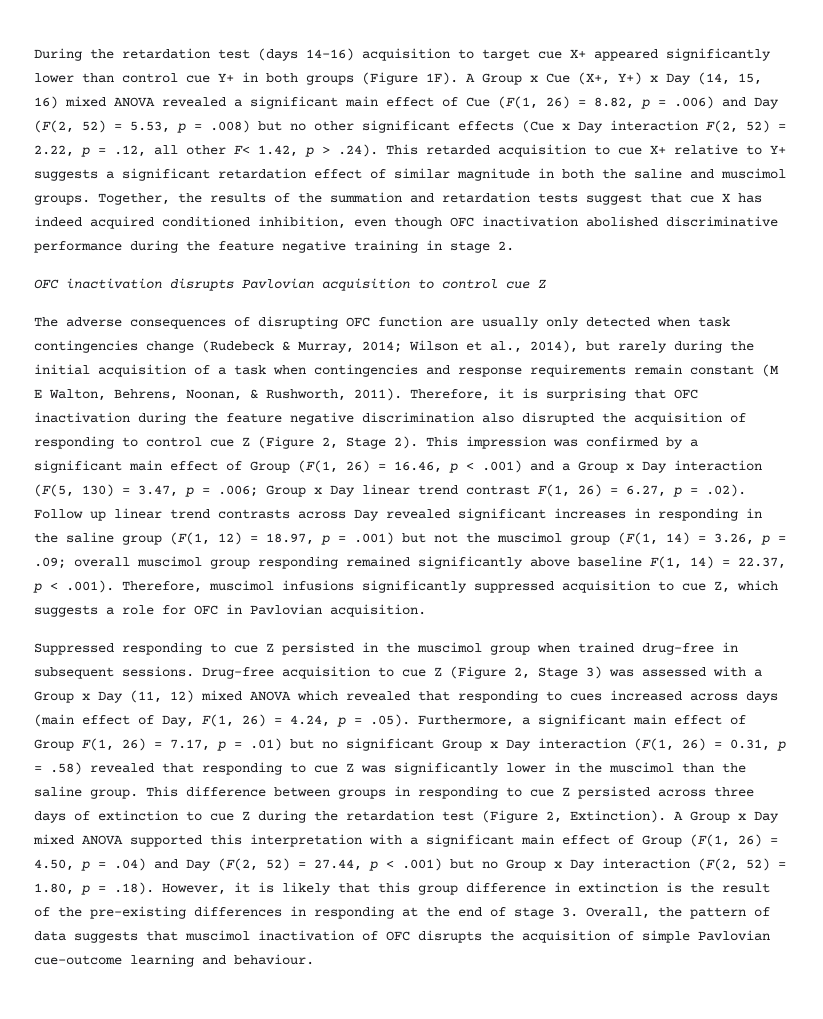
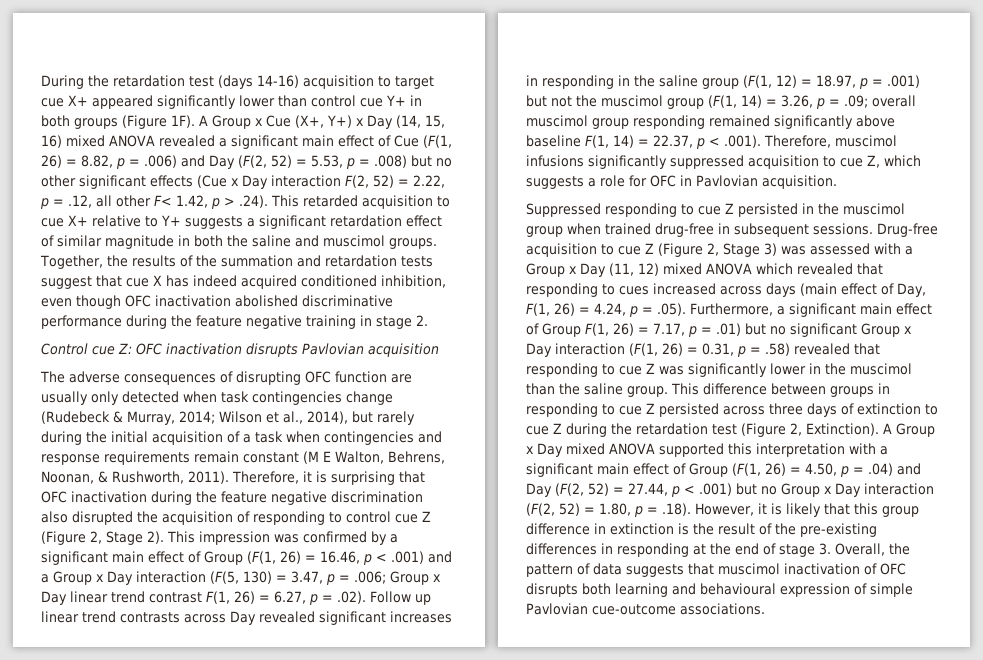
(514, 246) none -> [41,343,132,355] Control cue Z:
[418,279,547,289] to control cue Z -> (439, 350) none
[490,930,610,943] the acquisition -> [582,583,850,597] both learning and behavioural expression
[130,954,314,967] learning and behaviour. -> [680,603,765,615] associations.

